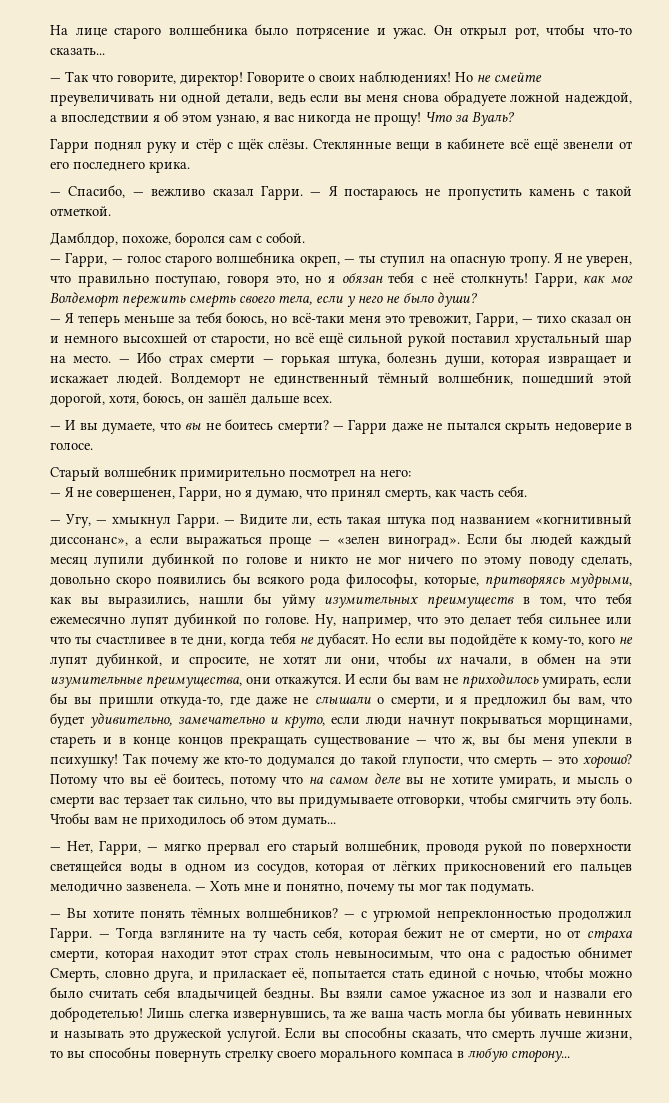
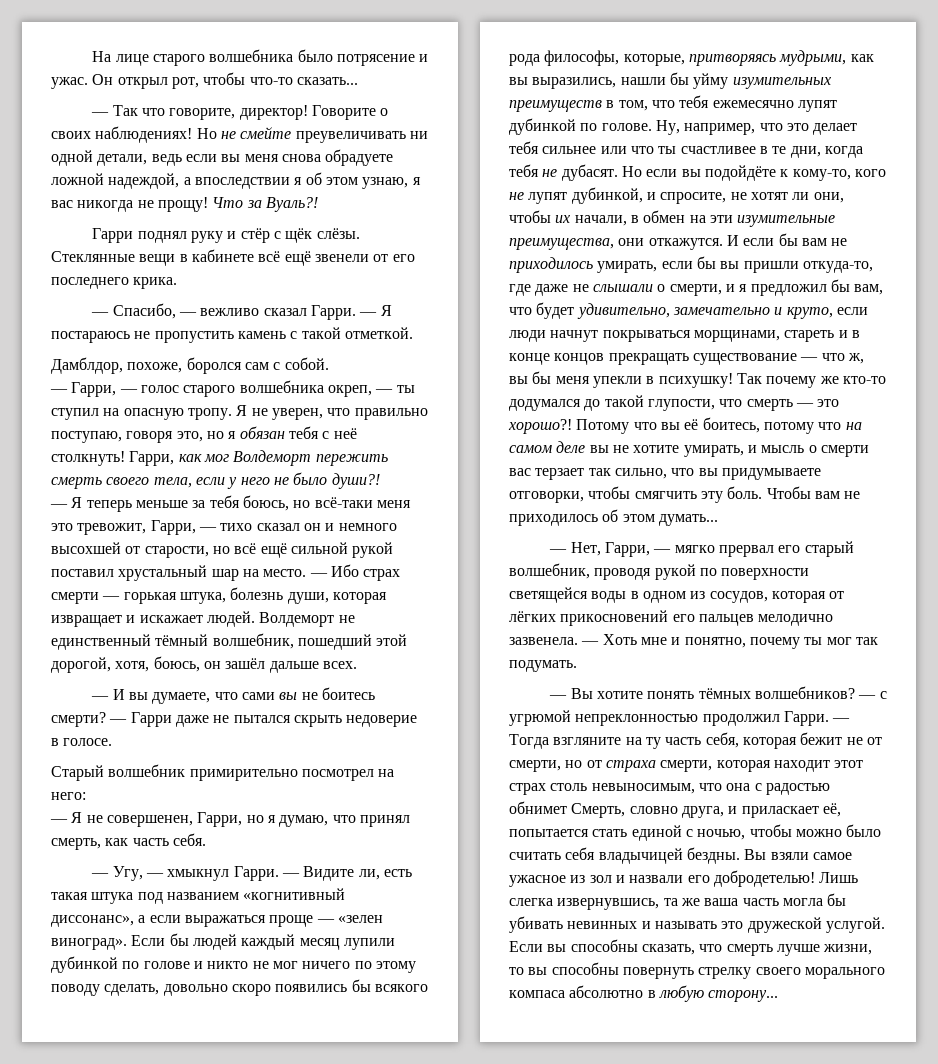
[472,112,515,126] Вуаль? -> [265,197,318,212] Вуаль?!
[437,292,478,307] души? -> [331,473,380,489] души?!
(181, 426) none -> [241,692,275,700] сами
[583,754,633,769] хорошо? -> [508,419,572,434] хорошо?!
(453, 1054) none -> [569,985,644,998] абсолютно

